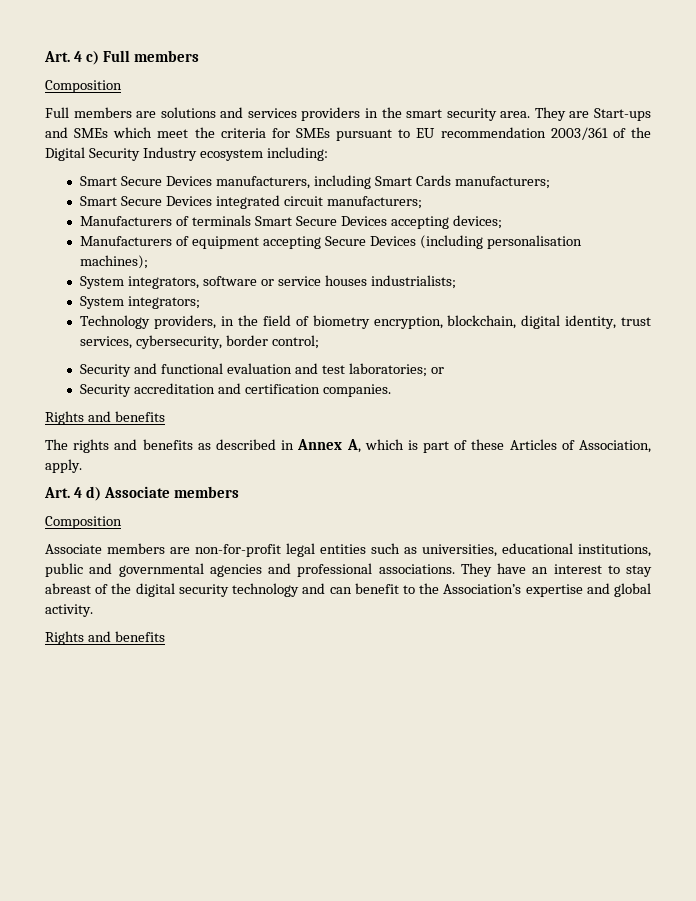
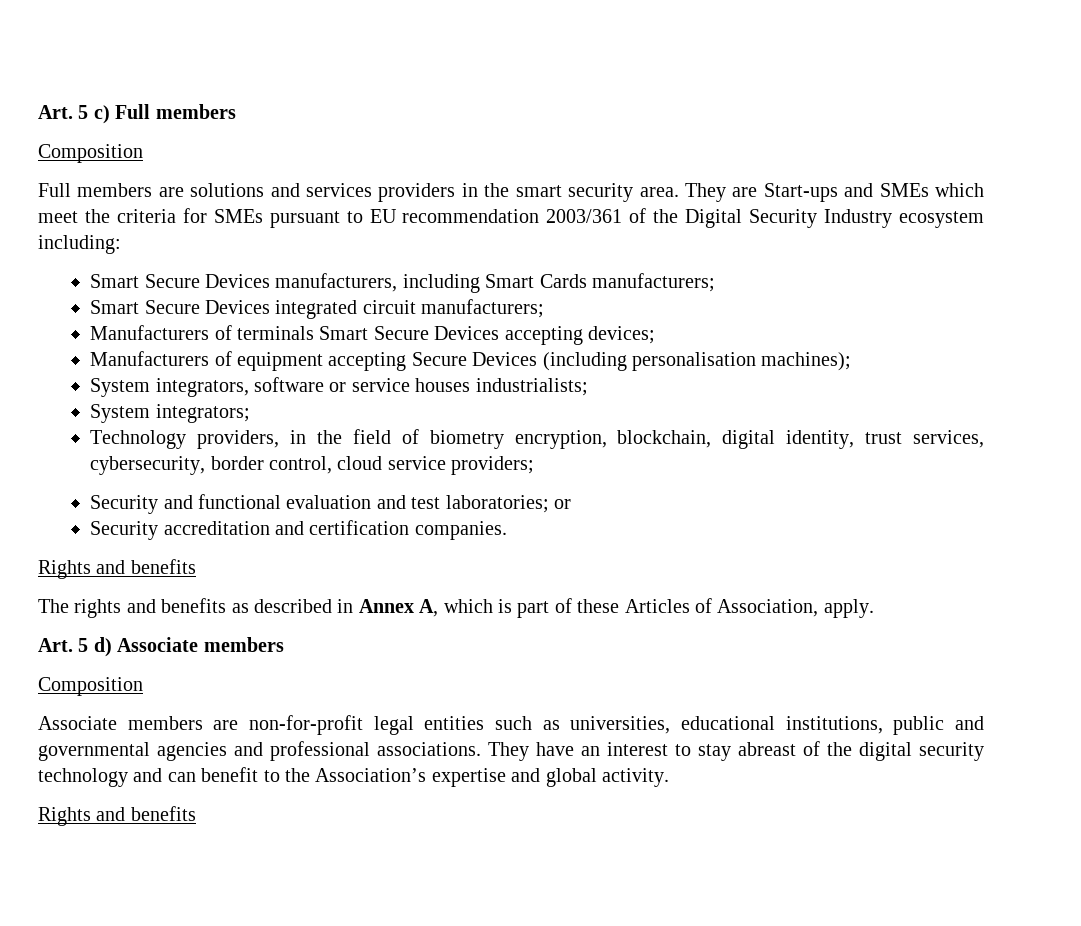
[44,51,82,62] Art. 4 -> [38,105,89,119] Art. 5
[272,335,320,349] control; -> [269,456,535,475] control, cloud service providers;
[73,487,82,498] 4 -> [78,638,89,652] 5

